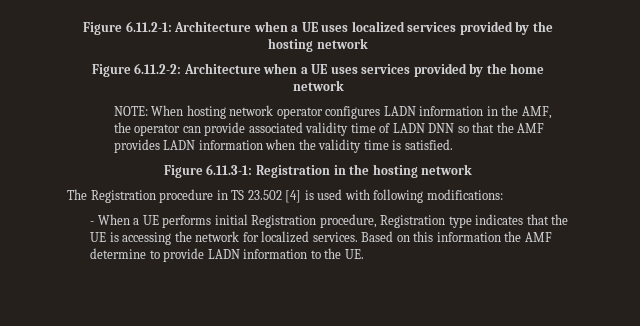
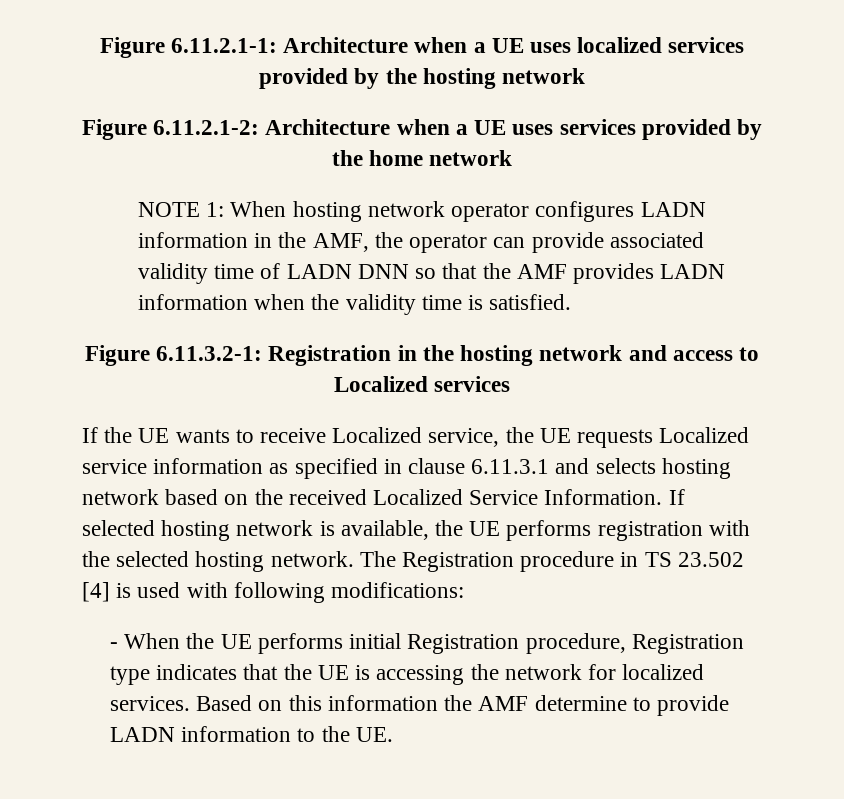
[83,21,172,35] Figure 6.11.2-1: -> [99,37,277,58] Figure 6.11.2.1-1:
[134,63,182,74] 6.11.2-2: -> [153,120,260,135] 6.11.2.1-2:
[113,106,148,116] NOTE: -> [138,202,225,217] NOTE 1:
[206,164,253,175] 6.11.3-1: -> [156,346,263,361] 6.11.3.2-1:
(473, 169) // -> [628,345,759,361] [333,376,511,392] [82,427,750,448] [82,458,731,479] [82,489,685,505] [82,520,750,541] [82,551,354,572] and access to Localized services // If the UE wants to receive Localized service, the UE requests Localized service information as specified in clause 6.11.3.1 and selects hosting network based on the received Localized Service Information. If selected hosting network is available, the UE performs registration with the selected hosting network.
[133,218,140,225] a -> [186,633,215,649] the

